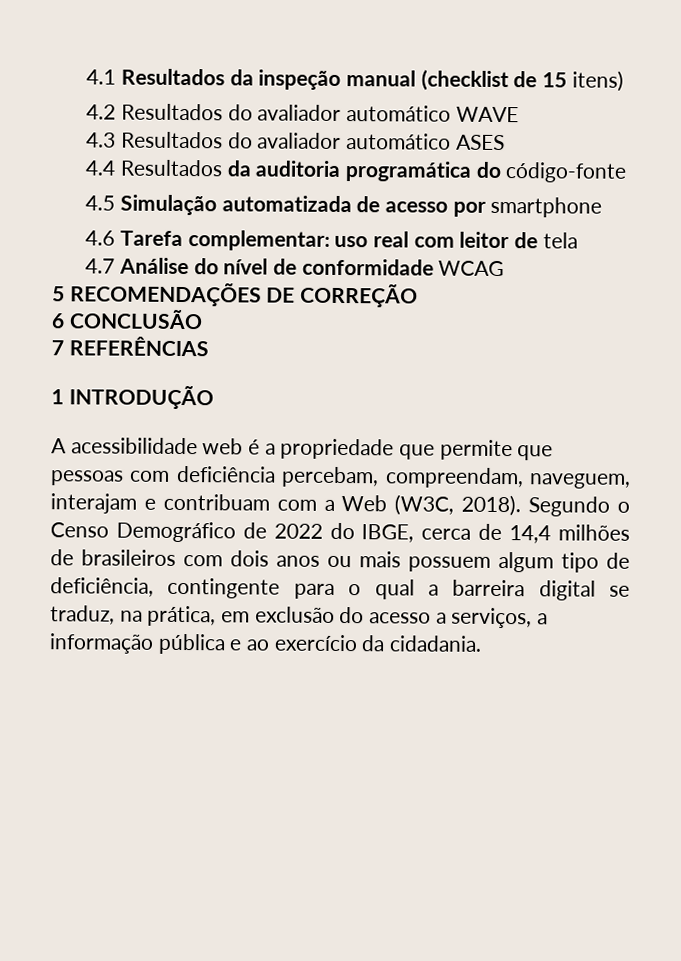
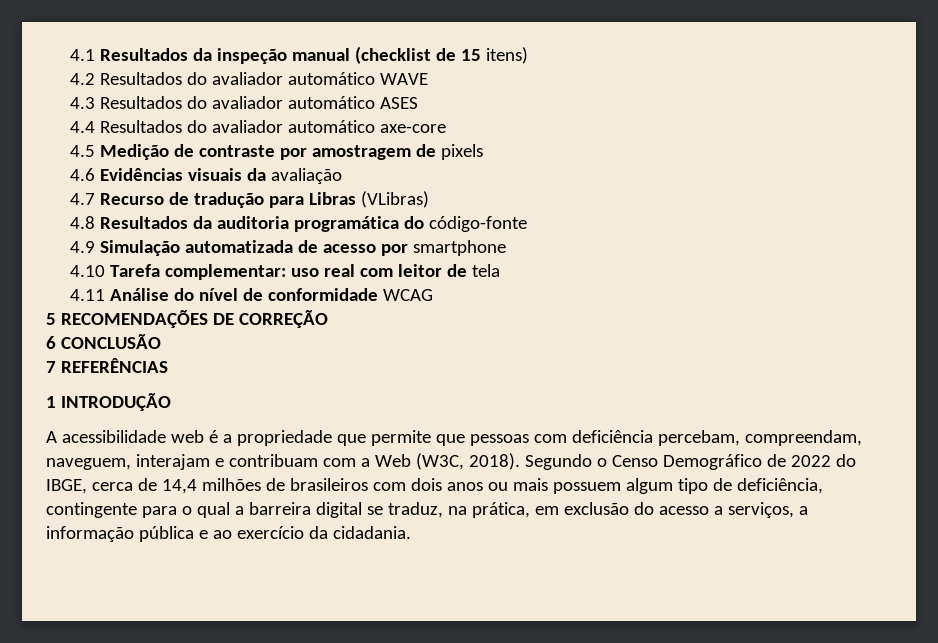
(224, 168) none -> [187,120,447,133] [70,144,484,160] [70,168,343,184] [70,191,430,208] [70,216,189,229] do avaliador automático axe-core // 4.5 Medição de contraste por amostragem de pixels // 4.6 Evidências visuais da avaliação // 4.7 Recurso de tradução para Libras (VLibras) // 4.8 Resultados
[85,195,116,211] 4.5 -> [70,241,96,253] 4.9
[85,230,116,246] 4.6 -> [70,265,106,277] 4.10
[85,258,116,274] 4.7 -> [70,289,106,301] 4.11

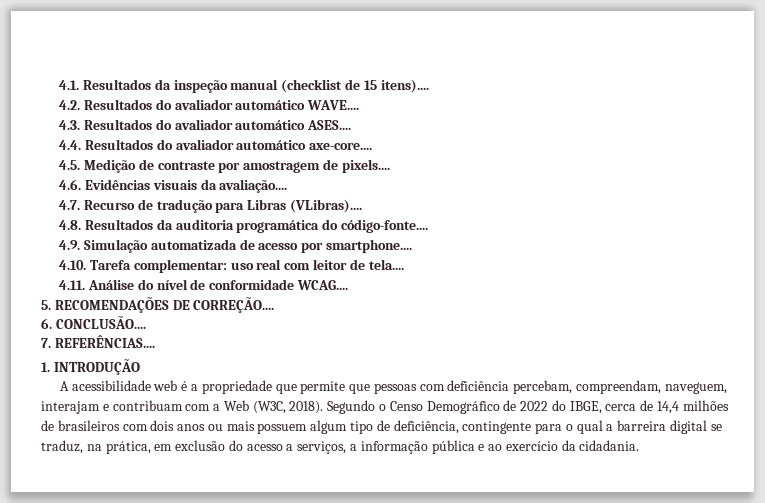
[70,49,96,61] 4.1 -> [59,80,80,90] 4.1.
[486,47,529,64] [70,72,429,85] [70,96,419,109] [70,120,447,133] [70,145,96,157] itens) // 4.2 Resultados do avaliador automático WAVE // 4.3 Resultados do avaliador automático ASES // 4.4 Resultados do avaliador automático axe-core // 4.5 -> [380,79,429,93] [59,99,360,110] [59,119,352,130] [59,139,373,150] [59,160,81,170] itens).... // 4.2. Resultados do avaliador automático WAVE.... // 4.3. Resultados do avaliador automático ASES.... // 4.4. Resultados do avaliador automático axe-core.... // 4.5.
[441,144,484,160] [70,168,96,181] pixels // 4.6 -> [341,159,390,173] [59,179,82,190] pixels.... // 4.6.
[271,168,343,184] [70,193,96,205] avaliação // 4.7 -> [219,179,288,193] [59,200,81,210] avaliação.... // 4.7.
[361,191,430,208] [70,216,96,229] (VLibras) // 4.8 -> [289,199,362,213] [59,220,82,230] (VLibras).... // 4.8.
[429,216,528,232] [70,241,96,253] código-fonte // 4.9 -> [340,219,428,233] [59,240,81,250] código-fonte.... // 4.9.
[413,240,507,256] [70,265,106,277] smartphone // 4.10 -> [325,239,412,253] [59,260,87,270] smartphone.... // 4.10.
[472,264,501,277] [70,289,106,301] tela // 4.11 -> [368,259,404,270] [59,280,86,290] tela.... // 4.11.
[383,289,434,301] [46,310,328,328] [46,334,161,349] [46,358,168,373] [46,396,56,408] WCAG // 5 RECOMENDAÇÕES DE CORREÇÃO // 6 CONCLUSÃO // 7 REFERÊNCIAS // 1 -> [296,280,348,290] [41,297,275,313] [41,316,146,329] [41,335,155,348] [41,362,50,372] WCAG.... // 5. RECOMENDAÇÕES DE CORREÇÃO.... // 6. CONCLUSÃO.... // 7. REFERÊNCIAS.... // 1.

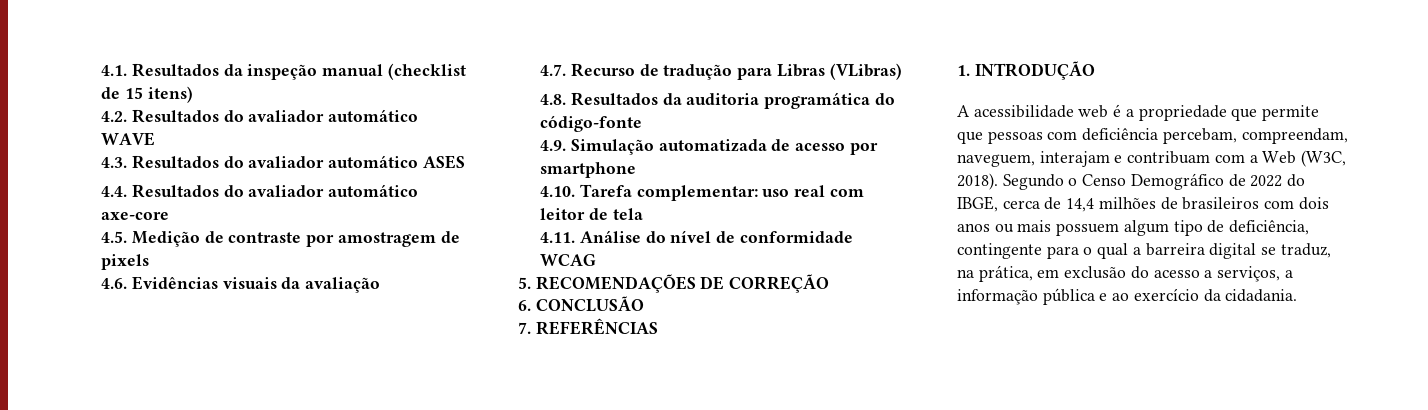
[380,79,429,93] itens).... -> [147,86,193,103] itens)
[307,100,360,110] WAVE.... -> [101,132,156,146] WAVE
[307,120,352,130] ASES.... -> [422,155,465,169] ASES
[309,142,373,150] axe-core.... -> [101,212,170,220] axe-core
[341,159,390,173] pixels.... -> [101,254,150,270] pixels
[219,179,288,193] avaliação.... -> [305,277,381,293] avaliação
[289,199,362,213] (VLibras).... -> [829,63,902,80] (VLibras)
[340,219,428,233] código-fonte.... -> [540,115,643,132] código-fonte
[325,239,412,253] smartphone.... -> [540,162,637,178] smartphone
[368,259,404,270] tela.... -> [612,208,643,220] tela
[296,280,348,290] WCAG.... -> [540,254,597,266] WCAG
[193,297,275,313] CORREÇÃO.... -> [729,274,830,293] CORREÇÃO
[55,316,146,329] CONCLUSÃO.... -> [535,296,644,312] CONCLUSÃO
[54,335,155,348] REFERÊNCIAS.... -> [535,318,658,335] REFERÊNCIAS

